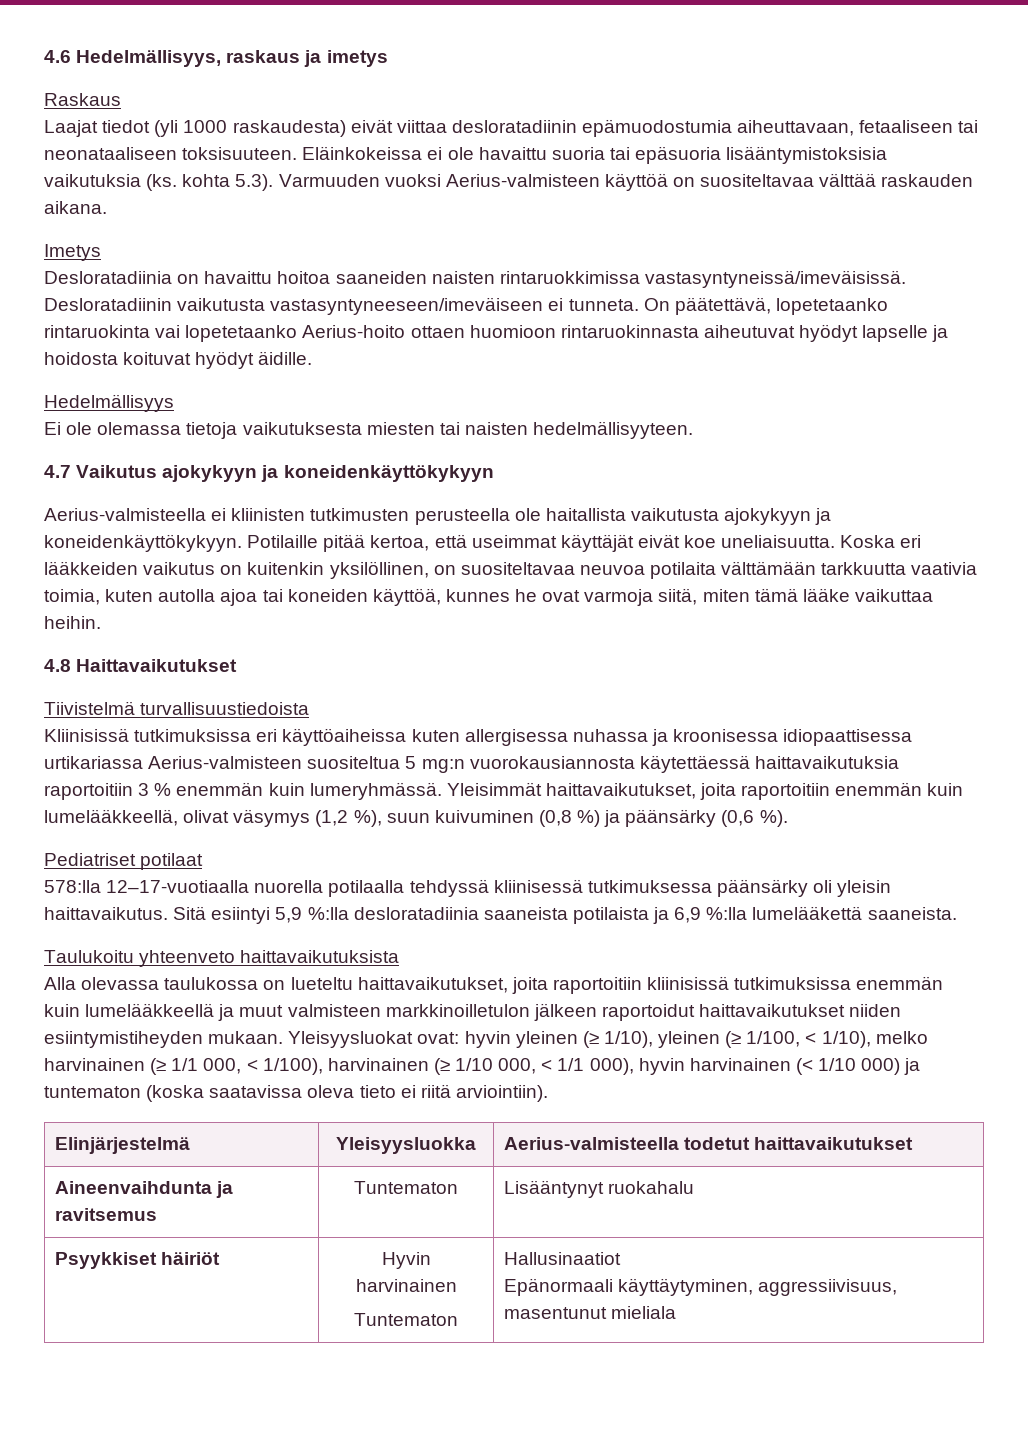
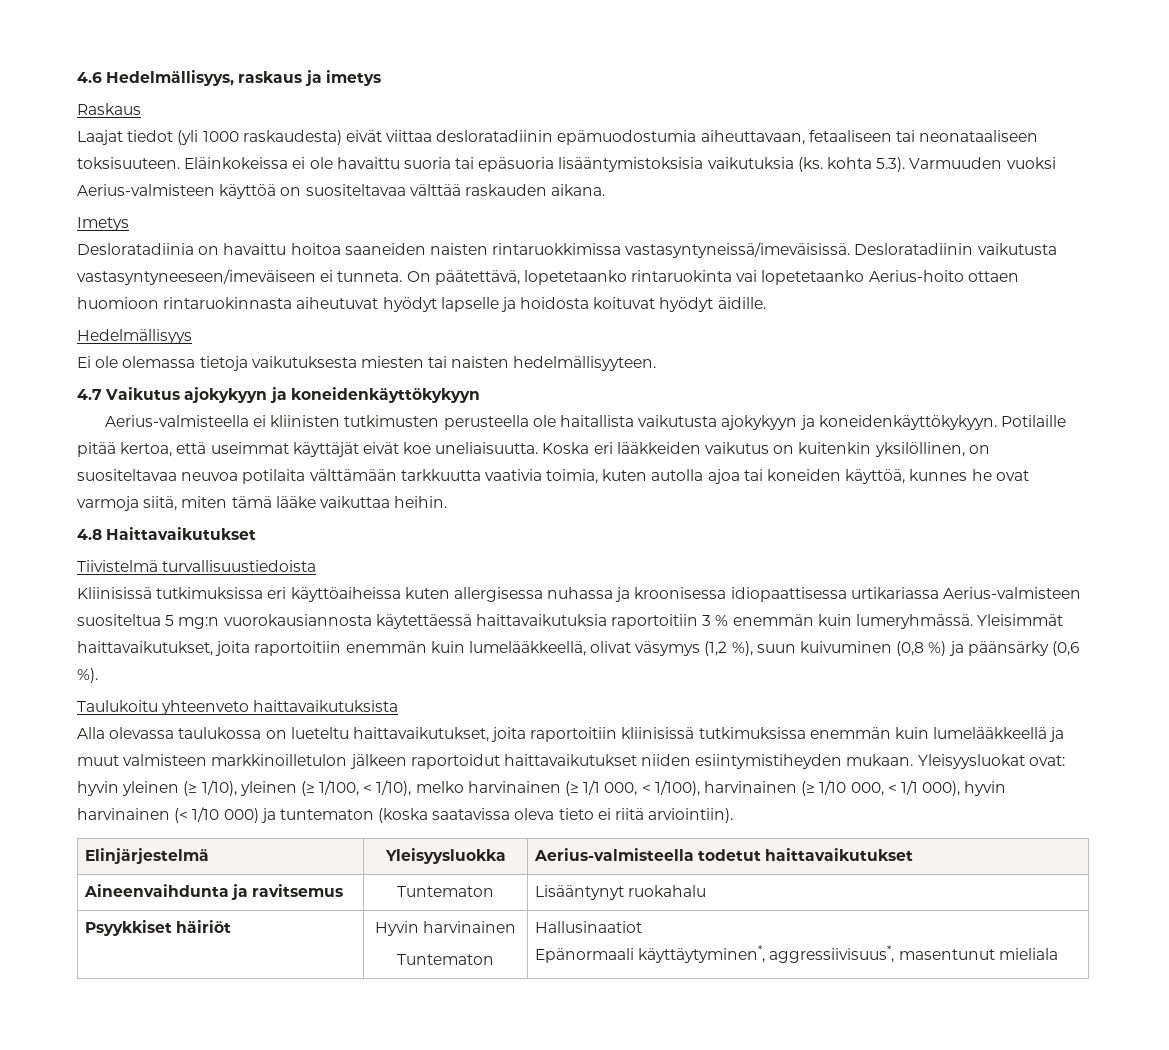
[44,853,204,870] [44,879,892,897] [44,906,957,924] // Pediatriset potilaat // 578:lla 12–17-vuotiaalla nuorella potilaalla tehdyssä kliinisessä tutkimuksessa päänsärky oli yleisin haittavaikutus. Sitä esiintyi 5,9 %:lla desloratadiinia saaneista potilaista ja 6,9 %:lla lumelääkettä saaneista. -> (98, 675) none
[617,1278,897,1296] käyttäytyminen, aggressiivisuus, -> [638,945,895,963] käyttäytyminen*, aggressiivisuus*,

